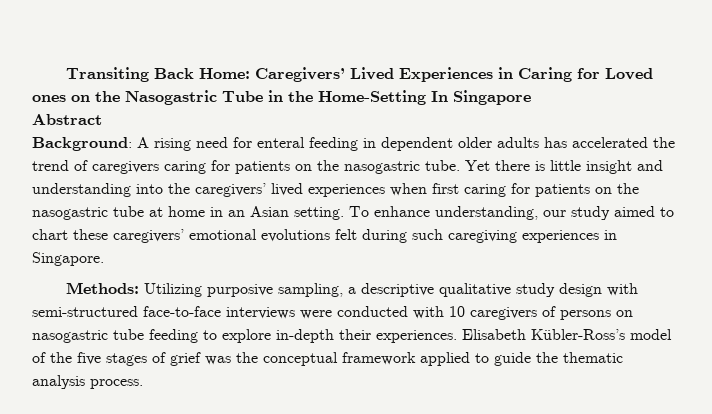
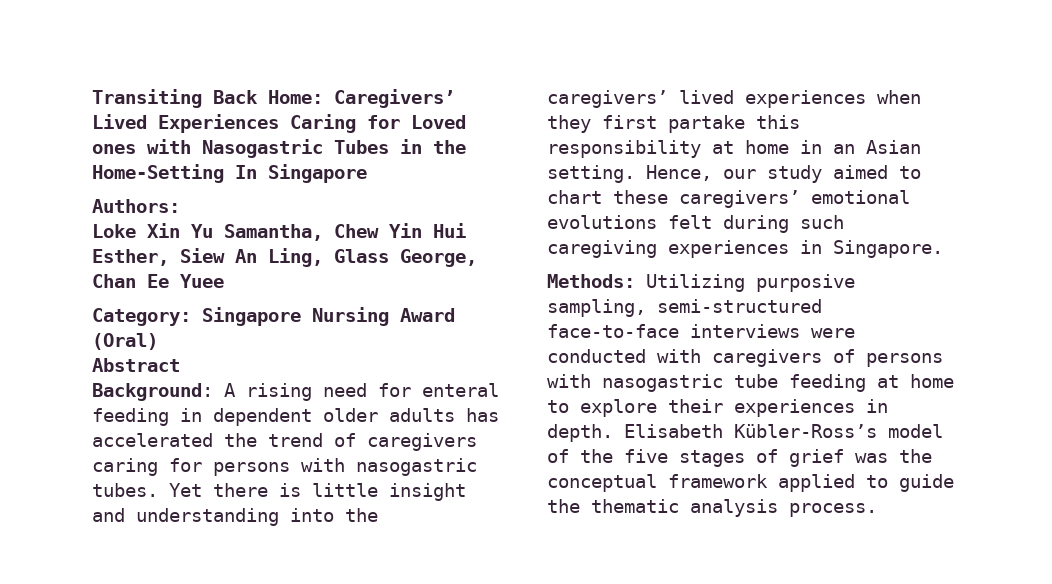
[498,67,514,79] in -> (279, 123) none
[71,90,263,105] on the Nasogastric Tube -> [147,139,389,158] with Nasogastric Tubes
(531, 97) none -> [92,199,180,213] [92,223,466,241] [92,248,477,267] [92,274,224,288] [92,307,455,326] [92,333,158,350] // Authors: // Loke Xin Yu Samantha, Chew Yin Hui Esther, Siew An Ling, Glass George, Chan Ee Yuee // Category: Singapore Nursing Award (Oral)
[235,160,460,174] patients on the nasogastric tube. -> [213,458,477,476] [92,483,158,497] persons with nasogastric tubes.
[432,183,639,197] [32,206,144,220] first caring for patients on the nasogastric tube -> [547,115,800,133] [547,140,701,158] they first partake this responsibility
[349,206,538,220] To enhance understanding, -> [646,165,712,181] Hence,
[348,283,639,297] a descriptive qualitative study design with -> (646, 308) none
[449,306,465,317] 10 -> (701, 356) none
[616,310,633,317] on -> [547,374,591,388] with
[203,329,457,343] to explore in-depth their experiences. -> [877,374,954,388] [547,399,888,417] [547,424,613,442] at home to explore their experiences in depth.

